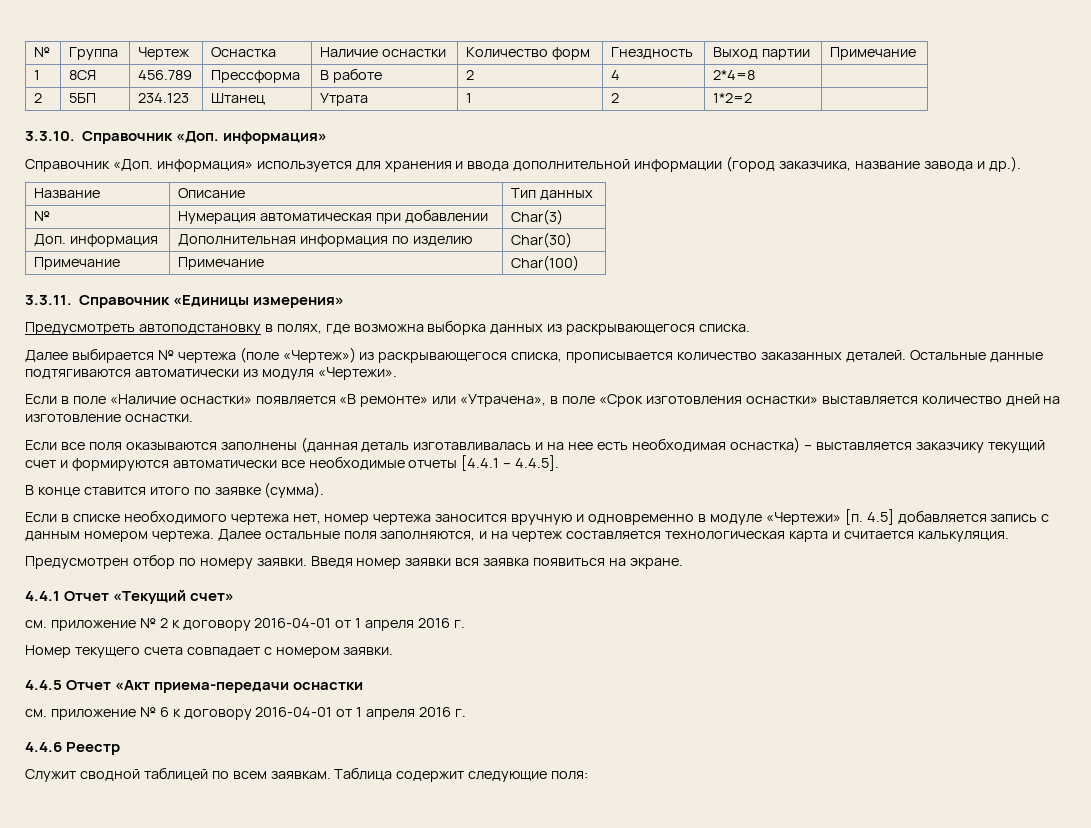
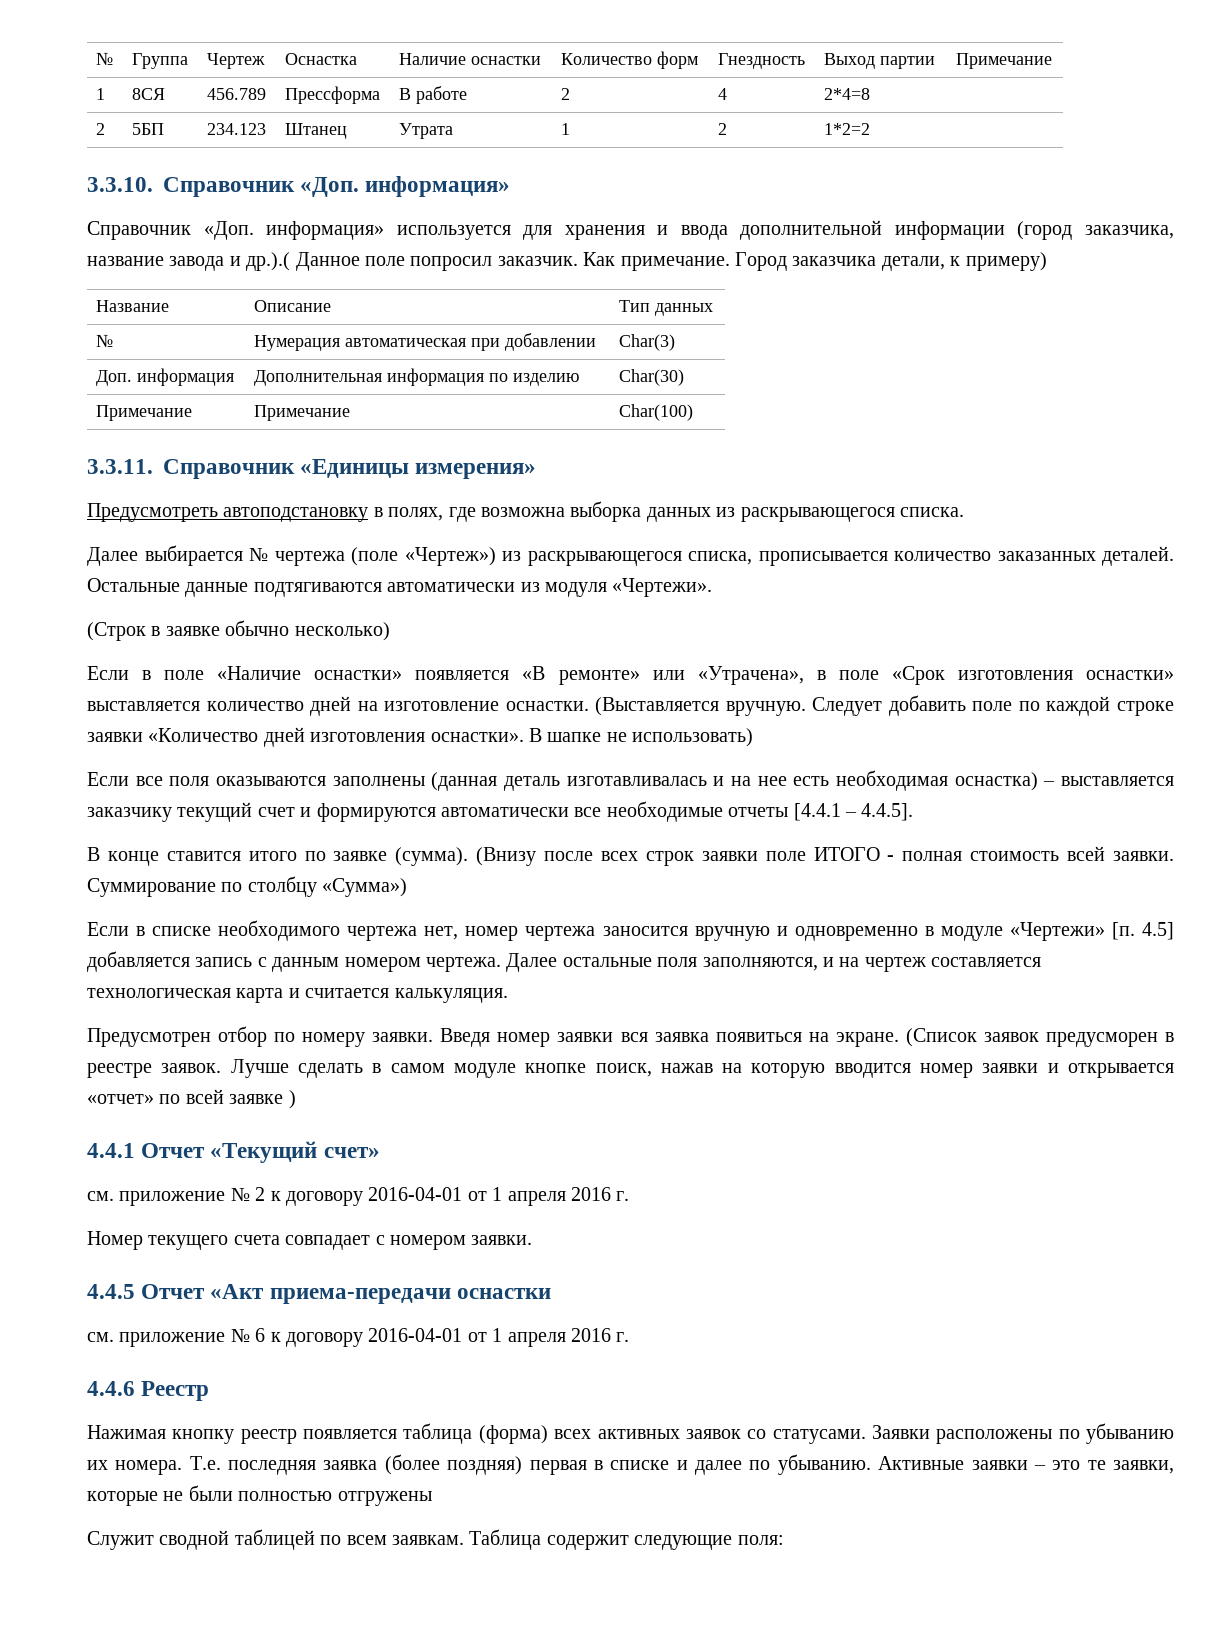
[988,156,1021,172] др.). -> [246,252,1047,271] др.).( Данное поле попросил заказчик. Как примечание. Город заказчика детали, к примеру)
(397, 373) none -> [87,620,390,641] // (Строк в заявке обычно несколько)
(193, 418) none -> [595,695,1174,716] [87,727,754,747] (Выставляется вручную. Следует добавить поле по каждой строке заявки «Количество дней изготовления оснастки». В шапке не использовать)
(325, 490) none -> [476,846,1175,866] [87,876,408,897] (Внизу после всех строк заявки поле ИТОГО - полная стоимость всей заявки. Суммирование по столбцу «Сумма»)
(683, 563) none -> [905,1028,1174,1047] [87,1059,1174,1078] [87,1089,296,1109] (Список заявок предусморен в реестре заявок. Лучше сделать в самом модуле кнопке поиск, нажав на которую вводится номер заявки и открывается «отчет» по всей заявке )
(121, 748) none -> [87,1423,1174,1444] [87,1454,1174,1475] [87,1485,432,1506] // Нажимая кнопку реестр появляется таблица (форма) всех активных заявок со статусами. Заявки расположены по убыванию их номера. Т.е. последняя заявка (более поздняя) первая в списке и далее по убыванию. Активные заявки – это те заявки, которые не были полностью отгружены

